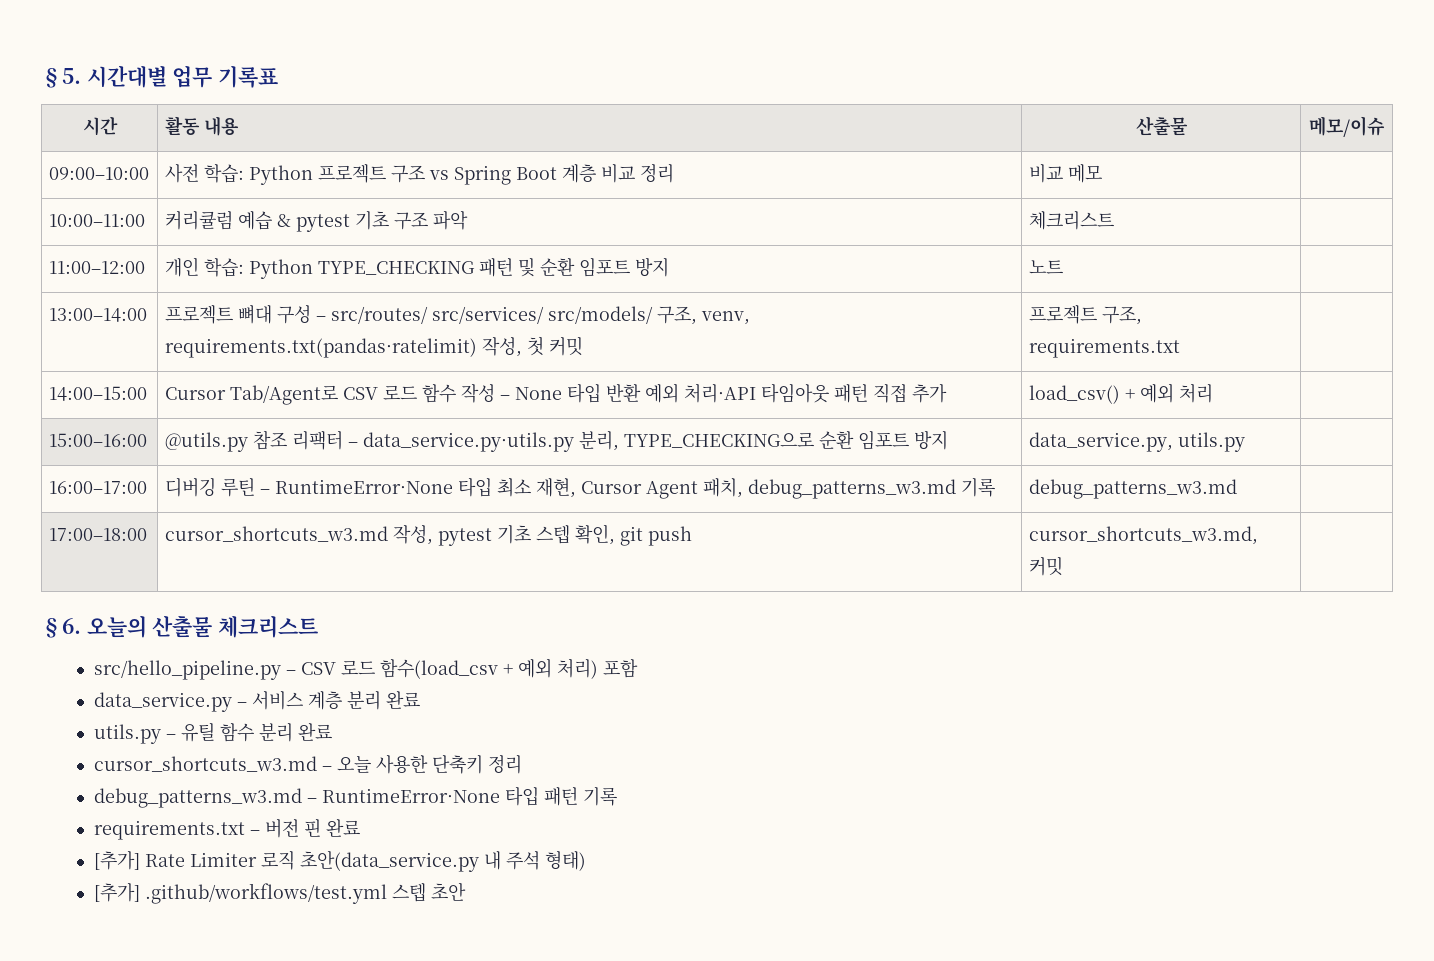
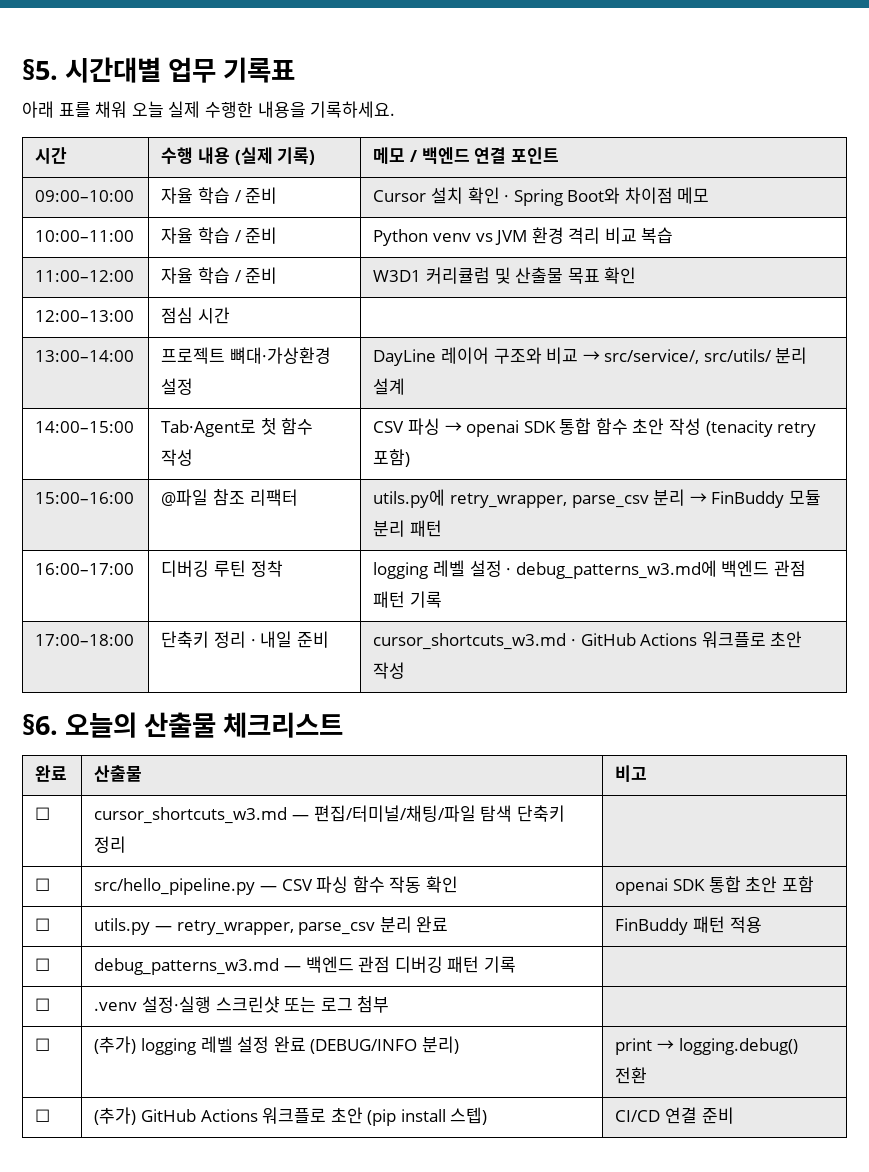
[82,116,118,135] [164,116,200,135] // 시간 | 활동 -> [22,101,396,118] [35,147,68,164] [161,147,194,164] // 아래 표를 채워 오늘 실제 수행한 내용을 기록하세요. // 시간 | 수행
[1135,116,1188,136] [1309,116,1385,137] [48,167,149,180] [164,164,674,185] [1028,164,1102,183] | 산출물 | 메모/이슈 // 09:00–10:00 | 사전 학습: Python 프로젝트 구조 vs Spring Boot 계층 비교 정리 | 비교 메모 | -> [234,147,316,165] [373,147,559,164] [35,190,135,202] [161,187,278,204] [373,187,710,206] (실제 기록) | 메모 / 백엔드 연결 포인트 // 09:00–10:00 | 자율 학습 / 준비 | Cursor 설치 확인 · Spring Boot와 차이점 메모
[164,210,468,232] [1028,211,1114,230] [48,261,145,274] [164,257,669,279] [1028,260,1063,274] [48,308,147,322] [164,305,750,325] [164,336,583,358] [1028,305,1142,325] [1028,338,1180,358] [48,386,147,401] [164,383,947,405] [1028,383,1213,404] 커리큘럼 예습 & pytest 기초 구조 파악 | 체크리스트 | // 11:00–12:00 | 개인 학습: Python TYPE_CHECKING 패턴 및 순환 임포트 방지 | 노트 | // 13:00–14:00 | 프로젝트 뼈대 구성 – src/routes/ src/services/ src/models/ 구조, venv, requirements.txt(pandas·ratelimit) 작성, 첫 커밋 | 프로젝트 구조, requirements.txt | // 14:00–15:00 | Cursor Tab/Agent로 CSV 로드 함수 작성 – None 타입 반환 예외 처리·API 타임아웃 패턴 직접 추가 | load_csv() + 예외 처리 | -> [161,227,278,244] [373,227,674,246] [35,270,135,282] [161,267,278,284] [373,267,637,284] [35,310,135,322] [161,307,230,324] [35,350,135,362] [161,347,331,364] [161,378,194,395] [373,347,808,366] [373,378,406,395] [35,421,135,433] [161,418,314,437] [161,449,194,466] [373,418,817,437] [373,449,411,467] 자율 학습 / 준비 | Python venv vs JVM 환경 격리 비교 복습 // 11:00–12:00 | 자율 학습 / 준비 | W3D1 커리큘럼 및 산출물 목표 확인 // 12:00–13:00 | 점심 시간 | // 13:00–14:00 | 프로젝트 뼈대·가상환경 설정 | DayLine 레이어 구조와 비교 → src/service/, src/utils/ 분리 설계 // 14:00–15:00 | Tab·Agent로 첫 함수 작성 | CSV 파싱 → openai SDK 통합 함수 초안 작성 (tenacity retry 포함)
[164,432,248,452] @utils.py -> [161,489,209,506] @파일
[347,430,948,452] [1028,432,1245,452] [48,481,147,494] [164,477,995,499] [1028,479,1237,499] – data_service.py·utils.py 분리, TYPE_CHECKING으로 순환 임포트 방지 | data_service.py, utils.py | // 16:00–17:00 | 디버깅 루틴 – RuntimeError·None 타입 최소 재현, Cursor Agent 패치, debug_patterns_w3.md 기록 | debug_patterns_w3.md | -> [373,489,821,508] [373,520,442,537] [35,563,135,575] [161,560,283,577] [373,560,806,579] [373,591,442,608] | utils.py에 retry_wrapper, parse_csv 분리 → FinBuddy 모듈 분리 패턴 // 16:00–17:00 | 디버깅 루틴 정착 | logging 레벨 설정 · debug_patterns_w3.md에 백엔드 관점 패턴 기록
[164,524,692,546] [1028,526,1258,545] [1028,556,1063,576] [41,615,319,638] [93,658,638,680] [93,691,420,712] [93,723,332,744] [93,755,522,774] [93,786,617,808] [93,819,360,840] [93,850,586,872] [93,882,466,904] cursor_shortcuts_w3.md 작성, pytest 기초 스텝 확인, git push | cursor_shortcuts_w3.md, 커밋 | // §6. 오늘의 산출물 체크리스트 // src/hello_pipeline.py – CSV 로드 함수(load_csv + 예외 처리) 포함 // data_service.py – 서비스 계층 분리 완료 // utils.py – 유틸 함수 분리 완료 // cursor_shortcuts_w3.md – 오늘 사용한 단축키 정리 // debug_patterns_w3.md – RuntimeError·None 타입 패턴 기록 // requirements.txt – 버전 핀 완료 // [추가] Rate Limiter 로직 초안(data_service.py 내 주석 형태) // [추가] .github/workflows/test.yml 스텝 초안 -> [161,631,329,648] [373,631,803,650] [373,662,406,679] [22,712,344,738] [35,765,68,782] [94,765,143,782] [615,765,648,782] [35,807,51,820] [94,805,565,824] [94,836,127,853] [35,878,51,891] [94,876,458,895] [615,876,814,895] [35,918,51,931] [94,916,449,935] [615,916,762,935] [35,958,51,971] [94,956,516,975] [35,998,51,1011] [94,996,390,1013] [35,1038,51,1051] [94,1036,459,1055] [615,1038,798,1055] [615,1067,648,1084] [35,1109,51,1122] [94,1107,488,1126] [615,1107,734,1124] 단축키 정리 · 내일 준비 | cursor_shortcuts_w3.md · GitHub Actions 워크플로 초안 작성 // §6. 오늘의 산출물 체크리스트 // 완료 | 산출물 | 비고 // ☐ | cursor_shortcuts_w3.md — 편집/터미널/채팅/파일 탐색 단축키 정리 | // ☐ | src/hello_pipeline.py — CSV 파싱 함수 작동 확인 | openai SDK 통합 초안 포함 // ☐ | utils.py — retry_wrapper, parse_csv 분리 완료 | FinBuddy 패턴 적용 // ☐ | debug_patterns_w3.md — 백엔드 관점 디버깅 패턴 기록 | // ☐ | .venv 설정·실행 스크린샷 또는 로그 첨부 | // ☐ | (추가) logging 레벨 설정 완료 (DEBUG/INFO 분리) | print → logging.debug() 전환 // ☐ | (추가) GitHub Actions 워크플로 초안 (pip install 스텝) | CI/CD 연결 준비

